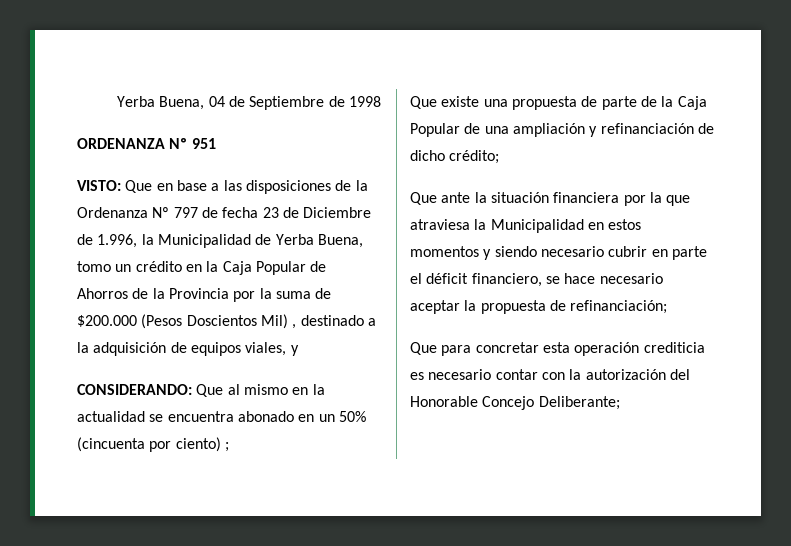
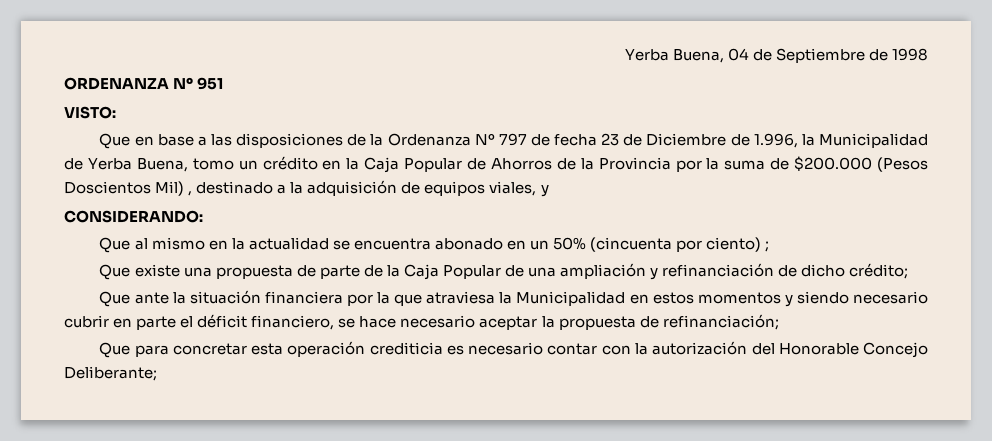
(121, 185) none -> (116, 112) //
(192, 389) none -> (203, 216) //

